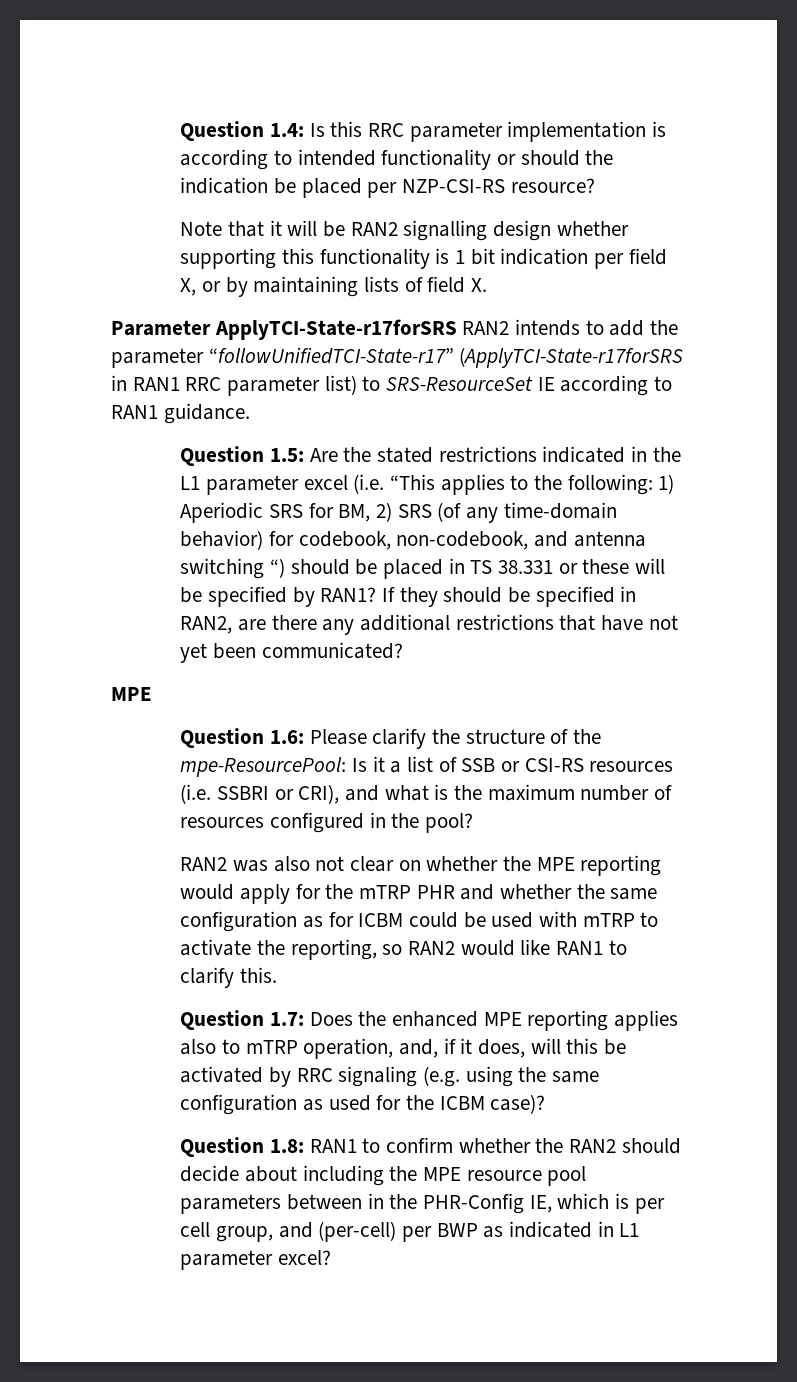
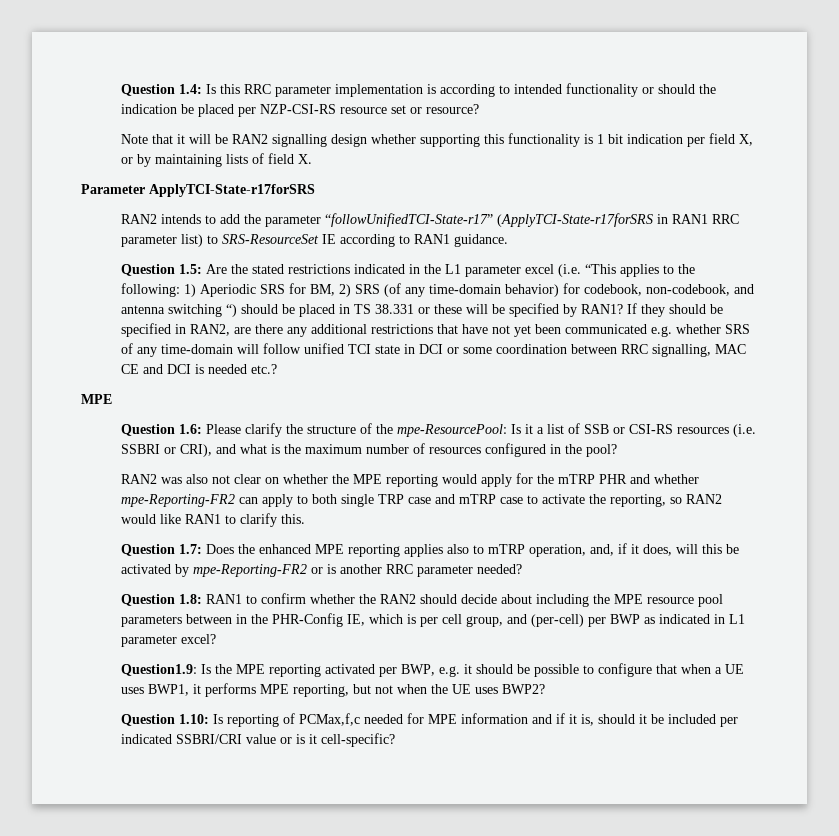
(505, 186) none -> [340,105,423,114] resource set or
(457, 329) none -> (315, 190) //
[261,642,403,659] communicated? -> [565,324,751,337] [121,343,747,357] [121,364,278,374] communicated e.g. whether SRS of any time-domain will follow unified TCI state in DCI or some coordination between RRC signalling, MAC CE and DCI is needed etc.?
[576,884,658,900] [180,911,635,932] the same configuration as for ICBM could be used with mTRP -> [121,494,524,507] mpe-Reporting-FR2 can apply to both single TRP case and mTRP case
[296,1066,599,1087] [180,1094,546,1115] RRC signaling (e.g. using the same configuration as used for the ICBM case)? -> [193,564,523,577] mpe-Reporting-FR2 or is another RRC parameter needed?
(331, 1257) none -> [121,663,745,677] [121,683,546,697] [121,713,739,727] [121,733,396,747] // Question1.9: Is the MPE reporting activated per BWP, e.g. it should be possible to configure that when a UE uses BWP1, it performs MPE reporting, but not when the UE uses BWP2? // Question 1.10: Is reporting of PCMax,f,c needed for MPE information and if it is, should it be included per indicated SSBRI/CRI value or is it cell-specific?

